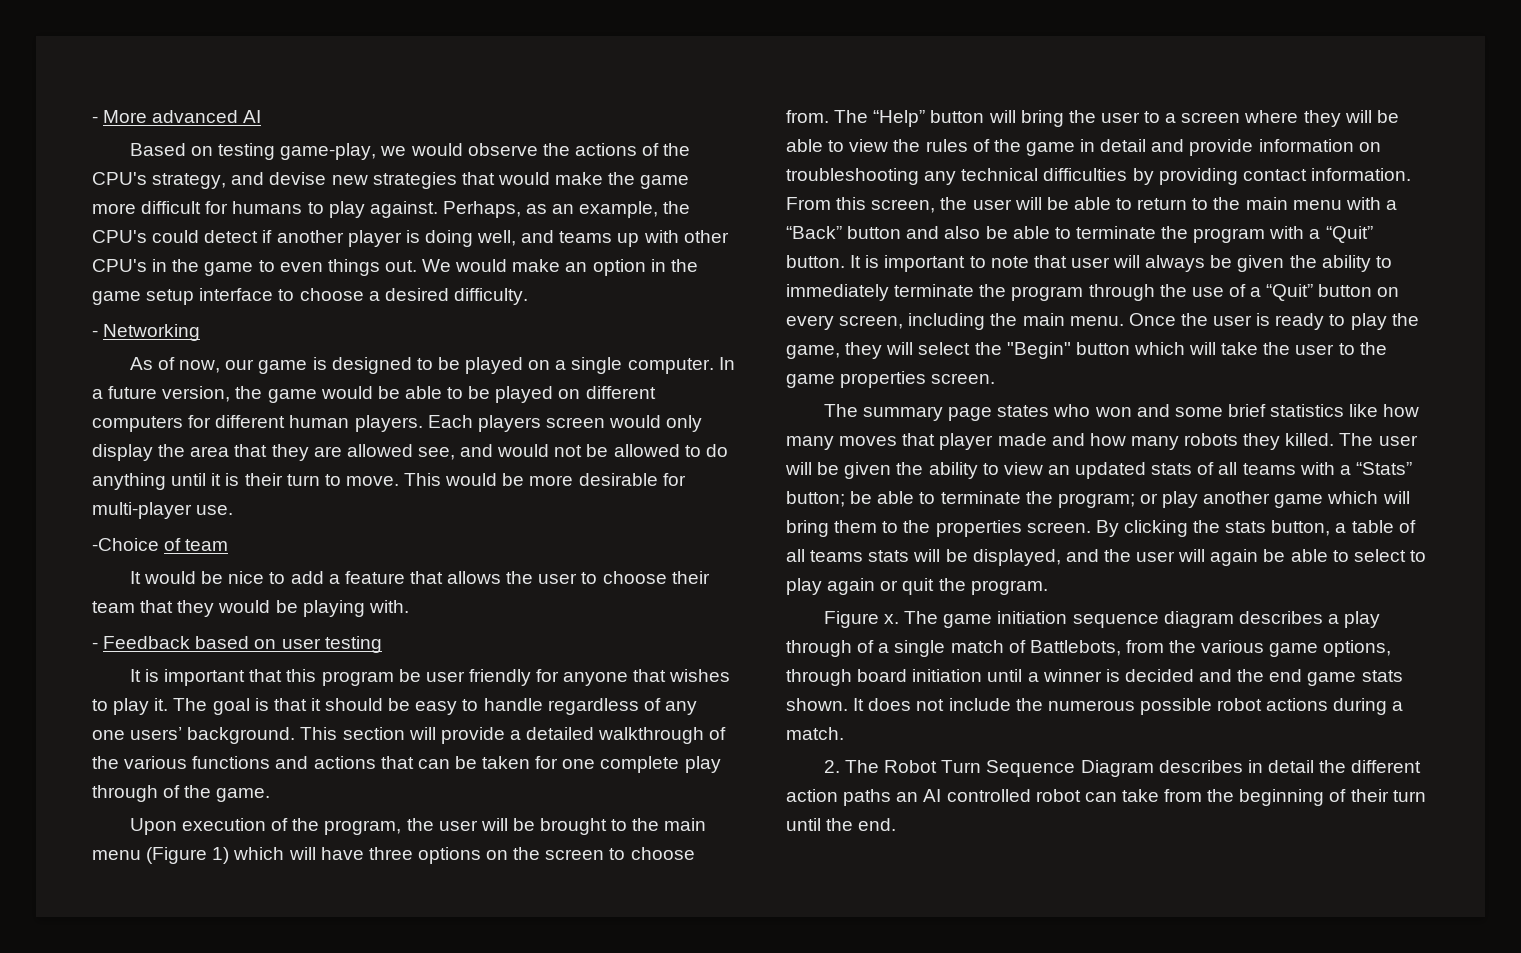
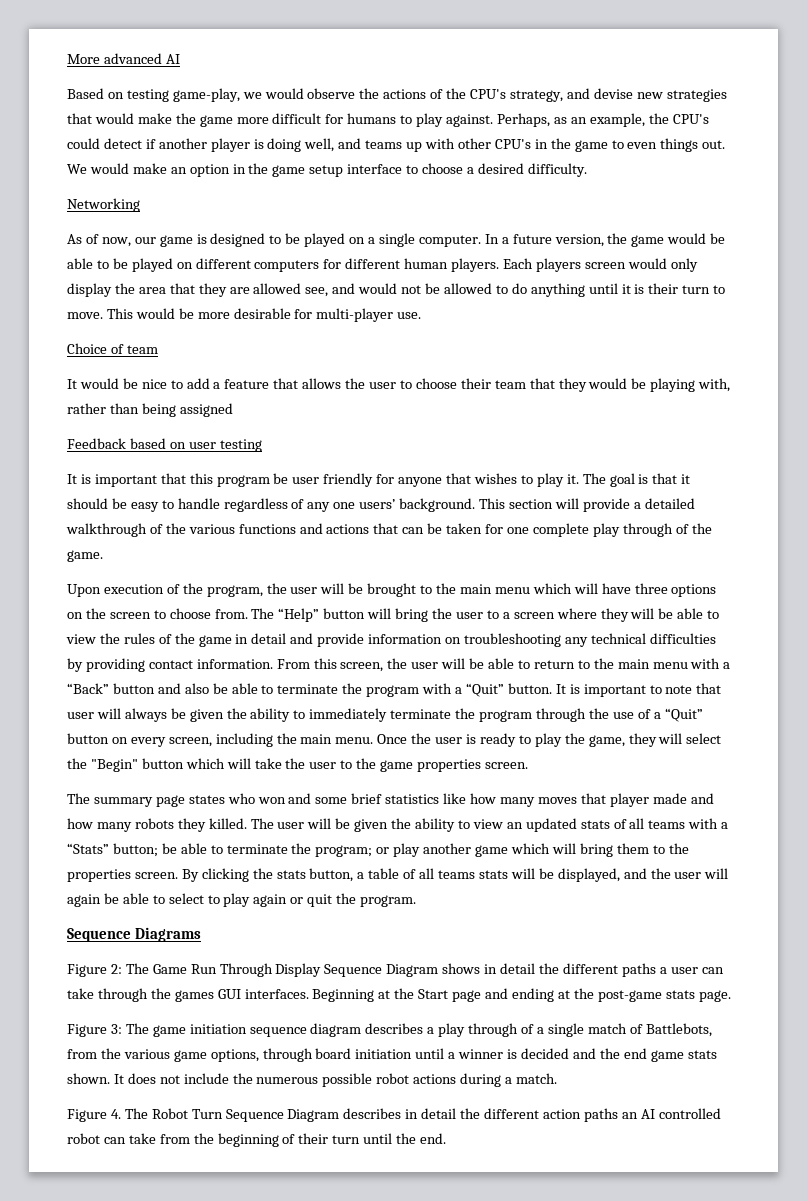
[92,116,98,123] - -> (67, 59) none
[92,330,98,337] - -> (587, 170) none
[92,538,159,551] -Choice -> [67,343,107,354] Choice
[368,600,409,613] [92,642,98,649] with. // - -> [698,378,731,392] [67,403,233,417] with, rather than being assigned //
[146,847,230,864] (Figure 1) -> (530, 590) none
[823,611,899,628] // Figure x. -> [67,927,201,942] [67,963,724,977] [67,988,731,1002] [67,1024,122,1037] // Sequence Diagrams // Figure 2: The Game Run Through Display Sequence Diagram shows in detail the different paths a user can take through the games GUI interfaces. Beginning at the Start page and ending at the post-game stats page. // Figure 3:
[823,760,840,773] 2. -> [67,1109,121,1122] Figure 4.

